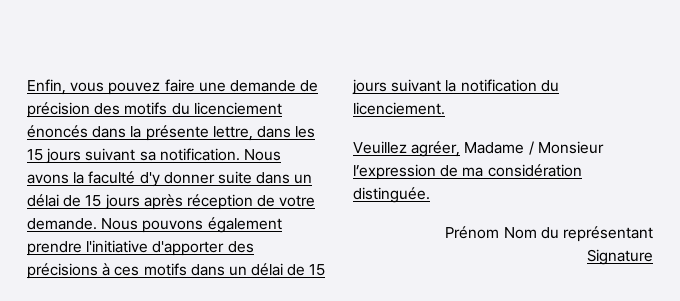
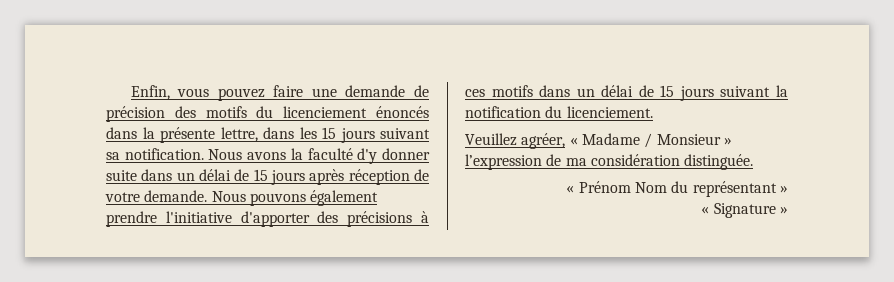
(461, 149) none -> [569,137,578,145] «
(604, 147) none -> [723,137,732,145] »
(430, 195) none -> [566,185,575,193] «
[587,249,653,265] // Signature -> [780,185,788,193] [701,203,788,218] » // « Signature »

